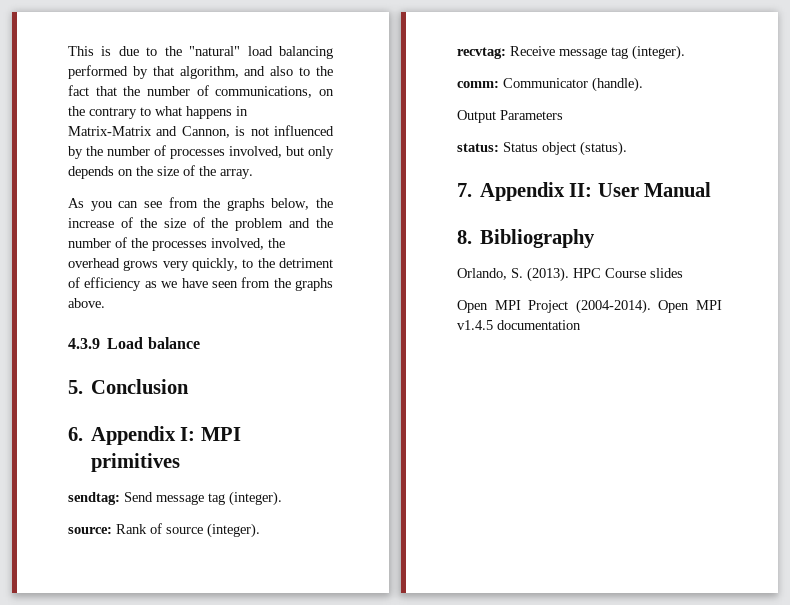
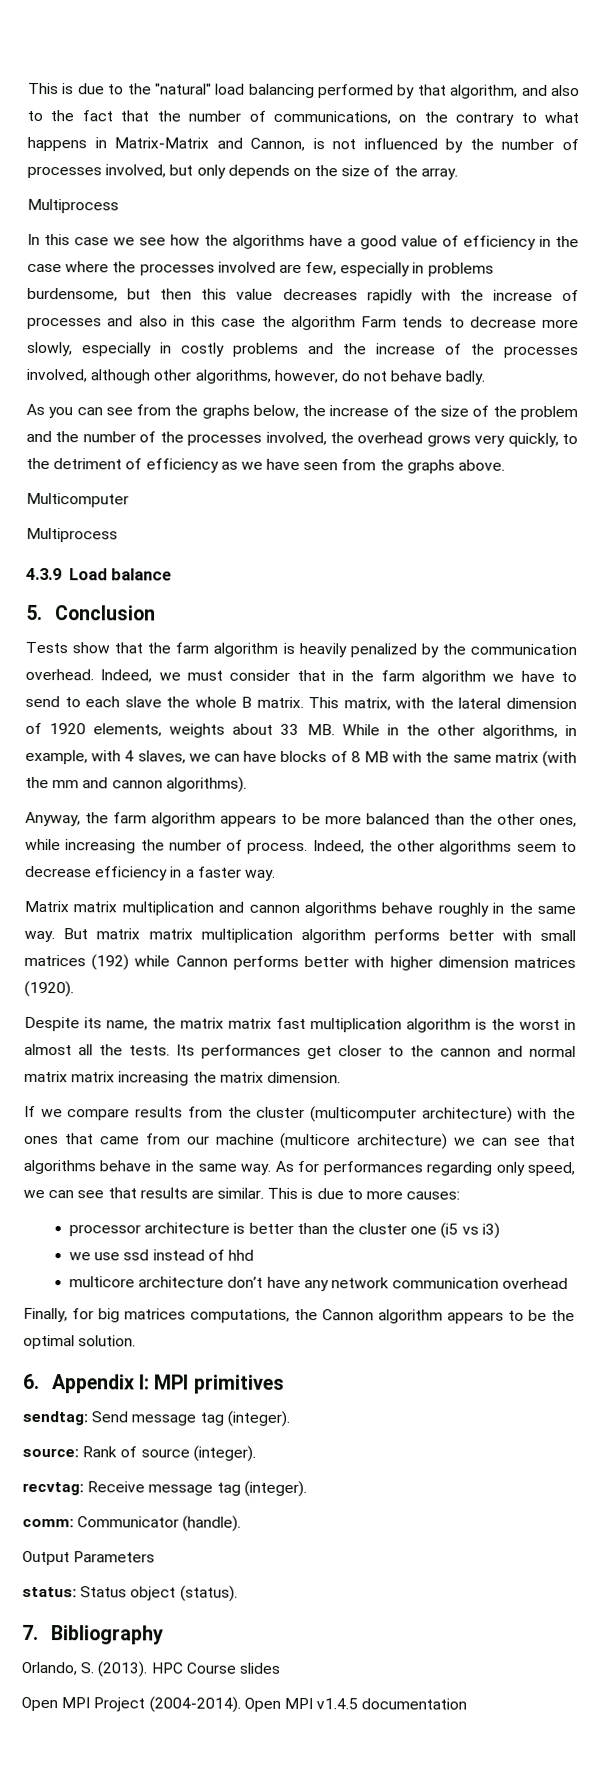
(253, 174) none -> [27,198,119,214] [27,233,579,250] [27,261,494,277] [27,287,580,304] [27,315,579,331] [27,341,579,359] [26,368,486,385] // Multiprocess // In this case we see how the algorithms have a good value of efficiency in the case where the processes involved are few, especially in problems burdensome, but then this value decreases rapidly with the increase of processes and also in this case the algorithm Farm tends to decrease more slowly, especially in costly problems and the increase of the processes involved, although other algorithms, however, do not behave badly.
(105, 303) none -> [26,492,129,508] [26,527,118,543] // Multicomputer // Multiprocess
(189, 386) none -> [25,641,578,658] [25,668,577,685] [25,695,578,711] [25,722,577,739] [25,749,577,768] [25,776,247,793] [25,811,577,828] [25,838,577,855] [25,865,276,881] [24,900,576,917] [24,928,576,944] [24,954,576,971] [24,980,74,998] [24,1016,576,1033] [24,1043,576,1060] [24,1070,341,1086] [24,1105,576,1123] [23,1132,576,1150] [23,1159,575,1177] [23,1187,461,1200] [68,1222,500,1239] [68,1249,254,1261] [68,1276,569,1292] [23,1307,575,1324] [23,1334,137,1350] // Tests show that the farm algorithm is heavily penalized by the communication overhead. Indeed, we must consider that in the farm algorithm we have to send to each slave the whole B matrix. This matrix, with the lateral dimension of 1920 elements, weights about 33 MB. While in the other algorithms, in example, with 4 slaves, we can have blocks of 8 MB with the same matrix (with the mm and cannon algorithms). // Anyway, the farm algorithm appears to be more balanced than the other ones, while increasing the number of process. Indeed, the other algorithms seem to decrease efficiency in a faster way. // Matrix matrix multiplication and cannon algorithms behave roughly in the same way. But matrix matrix multiplication algorithm performs better with small matrices (192) while Cannon performs better with higher dimension matrices (1920). // Despite its name, the matrix matrix fast multiplication algorithm is the worst in almost all the tests. Its performances get closer to the cannon and normal matrix matrix increasing the matrix dimension. // If we compare results from the cluster (multicomputer architecture) with the ones that came from our machine (multicore architecture) we can see that algorithms behave in the same way. As for performances regarding only speed, we can see that results are similar. This is due to more causes: // processor architecture is better than the cluster one (i5 vs i3) // we use ssd instead of hhd // multicore architecture don’t have any network communication overhead // Finally, for big matrices computations, the Cannon algorithm appears to be the optimal solution.
[479,182,712,201] [457,230,472,244] Appendix II: User Manual // 8. -> (39, 1632) none

